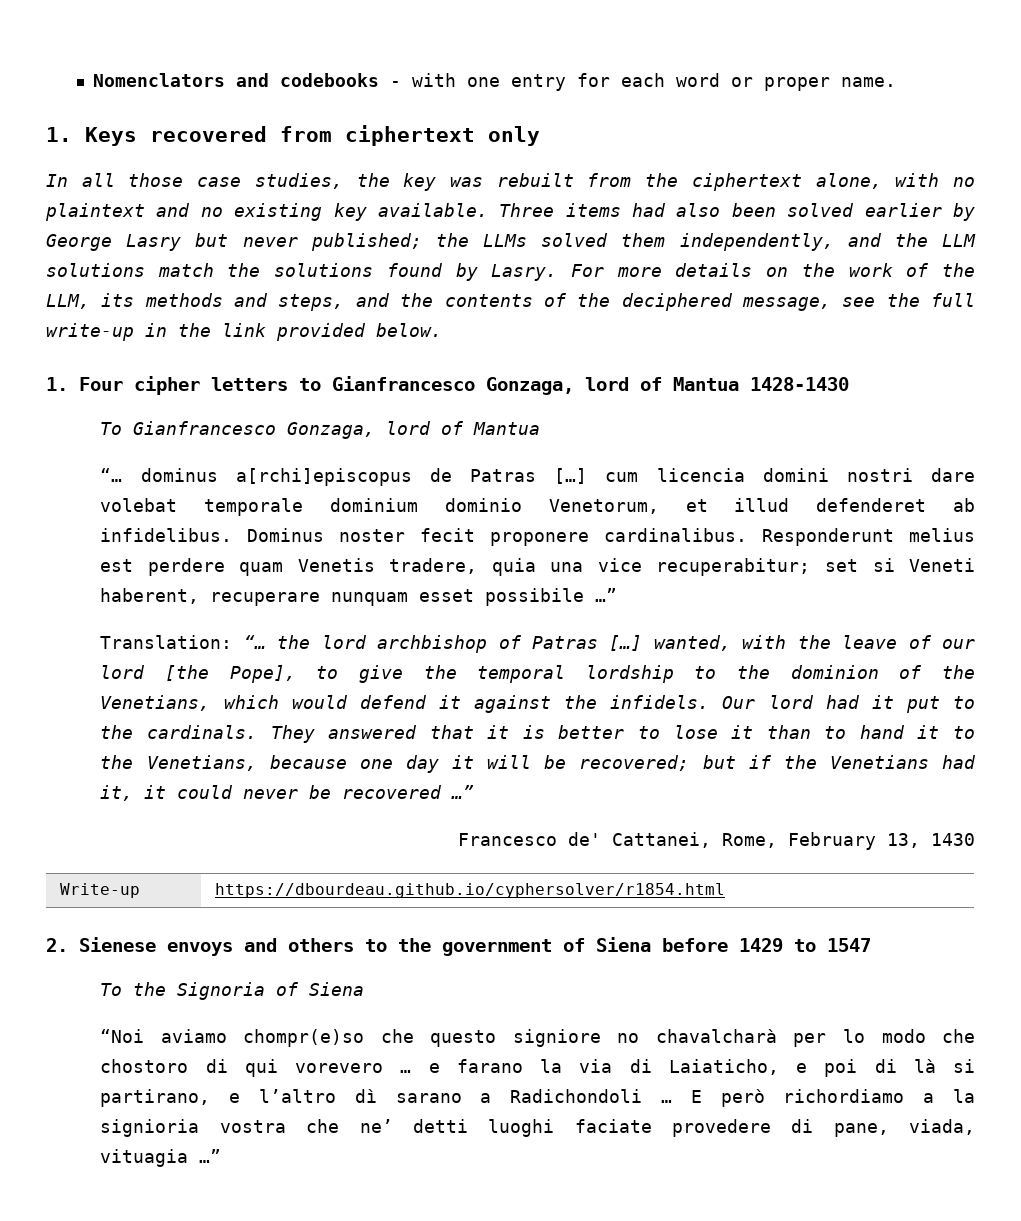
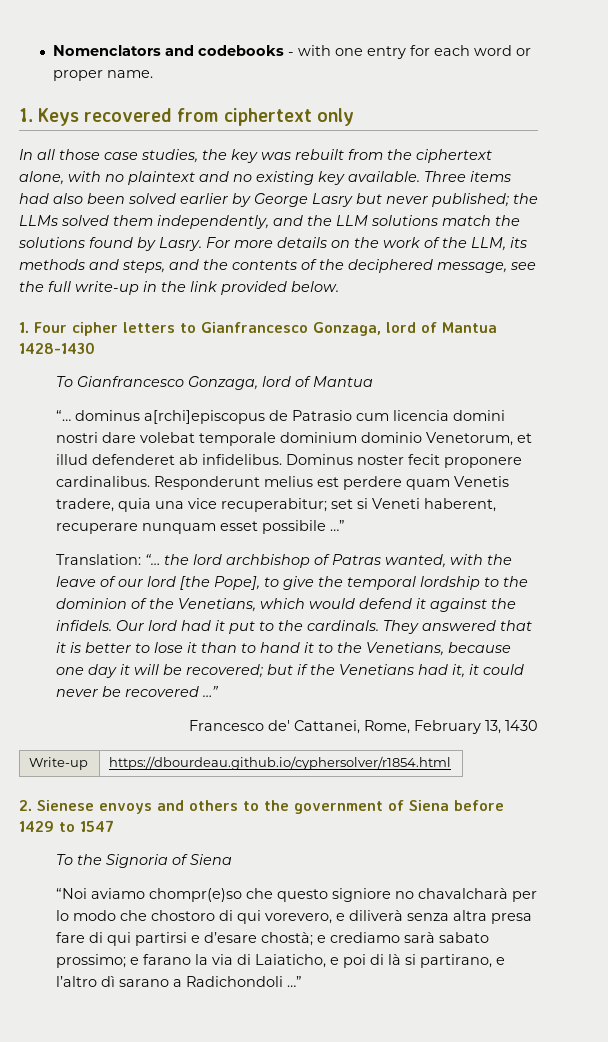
[470,468,588,484] Patras […] -> [291,410,352,421] Patrasio
[609,635,643,651] […] -> (381, 559) none
[295,1063,412,1073] vorevero … -> [264,910,532,924] [55,932,489,946] [55,954,126,968] vorevero, e diliverà senza altra presa fare di qui partirsi e d’esare chostà; e crediamo sarà sabato prossimo;
[661,1089,975,1107] [100,1119,975,1137] [100,1149,189,1167] … E però richordiamo a la signioria vostra che ne’ detti luoghi faciate provedere di pane, viada, vituagia -> (283, 981) none

